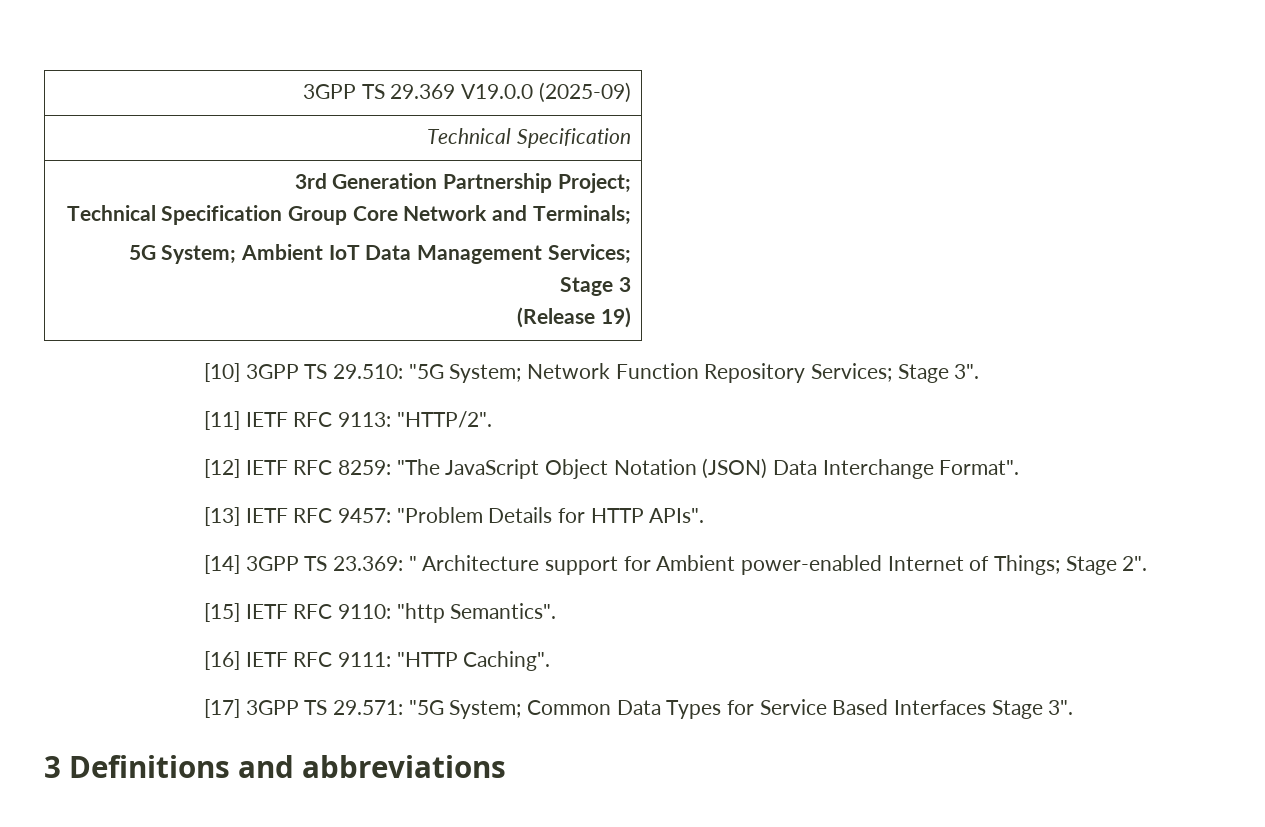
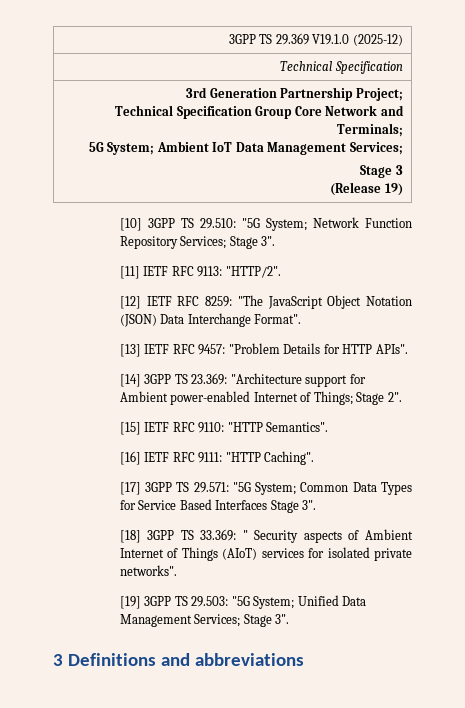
[460,82,631,103] V19.0.0 (2025-09) -> [312,34,403,46] V19.1.0 (2025-12)
[408,555,540,571] " Architecture -> [230,373,302,384] "Architecture
[396,603,445,623] "http -> [227,422,263,432] "HTTP
(1074, 707) none -> [119,529,413,543] [119,547,413,561] [119,565,177,576] [119,595,367,609] [119,614,290,627] // [18] 3GPP TS 33.369: " Security aspects of Ambient Internet of Things (AIoT) services for isolated private networks". // [19] 3GPP TS 29.503: "5G System; Unified Data Management Services; Stage 3".

